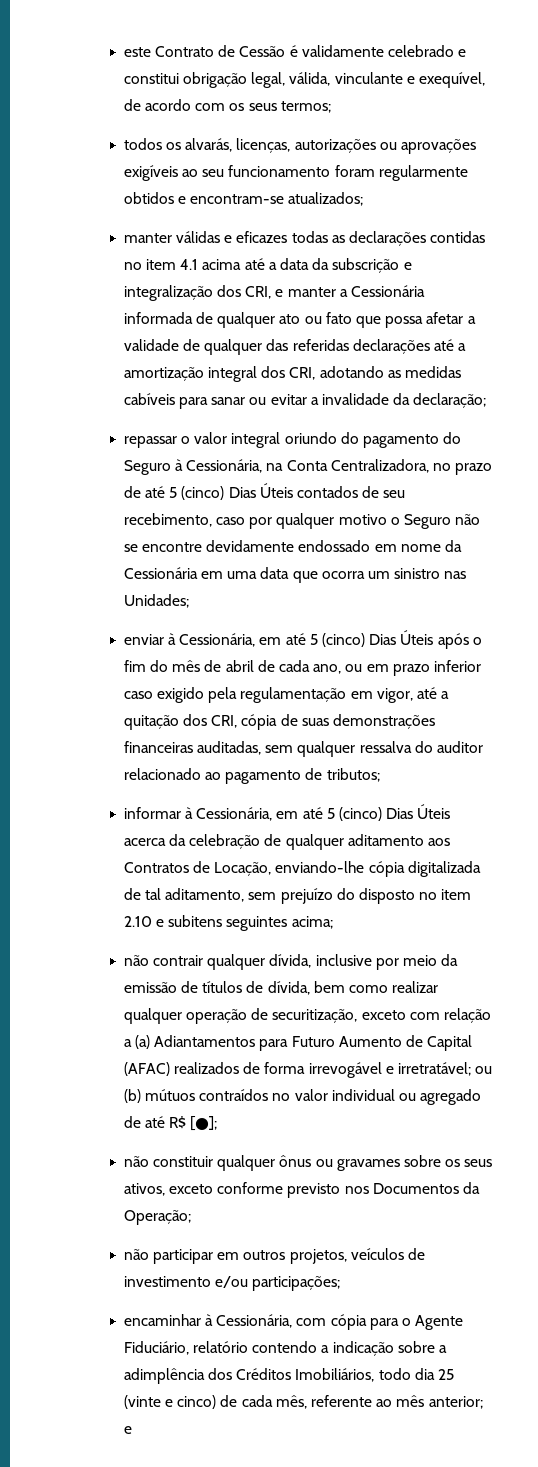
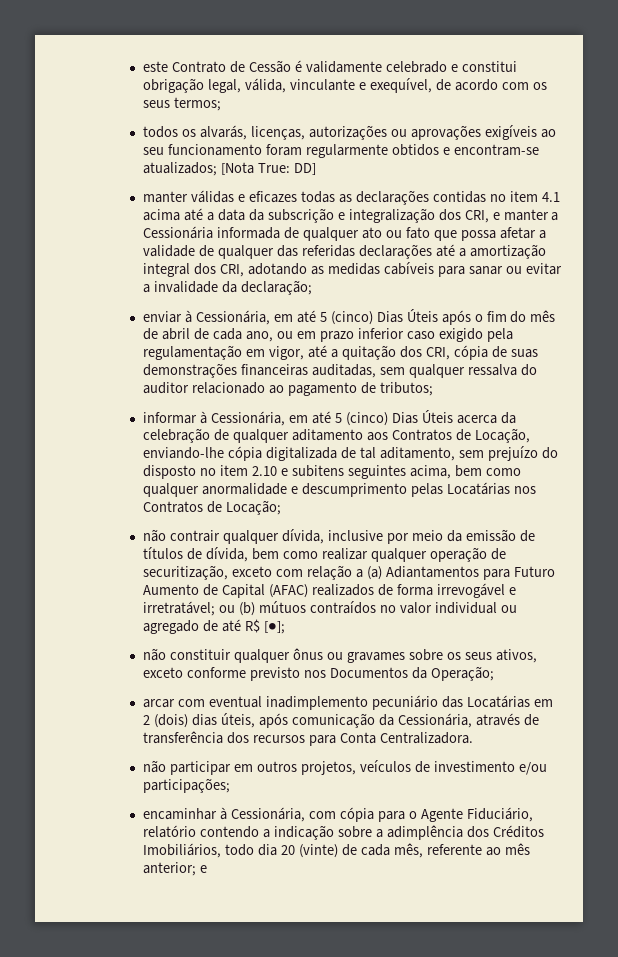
(364, 199) none -> [221,162,317,175] [Nota True: DD]
[123,432,462,448] [123,459,493,475] [123,483,406,500] [123,513,481,529] [123,540,462,552] [123,567,467,583] [123,594,189,608] // repassar o valor integral oriundo do pagamento do Seguro à Cessionária, na Conta Centralizadora, no prazo de até 5 (cinco) Dias Úteis contados de seu recebimento, caso por qualquer motivo o Seguro não se encontre devidamente endossado em nome da Cessionária em uma data que ocorra um sinistro nas Unidades; -> (313, 287) none
[291,916,333,929] acima; -> [409,465,521,479] [143,482,536,497] [143,500,282,515] acima, bem como qualquer anormalidade e descumprimento pelas Locatárias nos Contratos de Locação;
(191, 1217) none -> [143,695,553,710] [143,713,539,728] [143,731,474,746] // arcar com eventual inadimplemento pecuniário das Locatárias em 2 (dois) dias úteis, após comunicação da Cessionária, através de transferência dos recursos para Conta Centralizadora.
[437,1369,454,1380] [123,1395,217,1409] 25 (vinte e cinco) -> [281,844,339,858] 20 (vinte)

